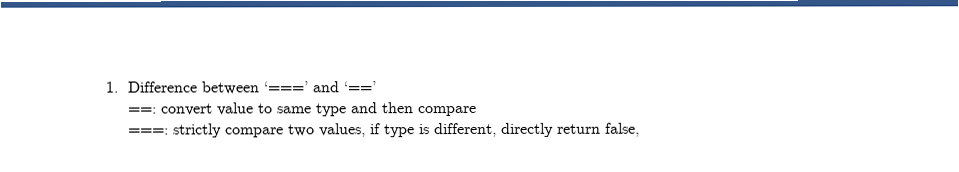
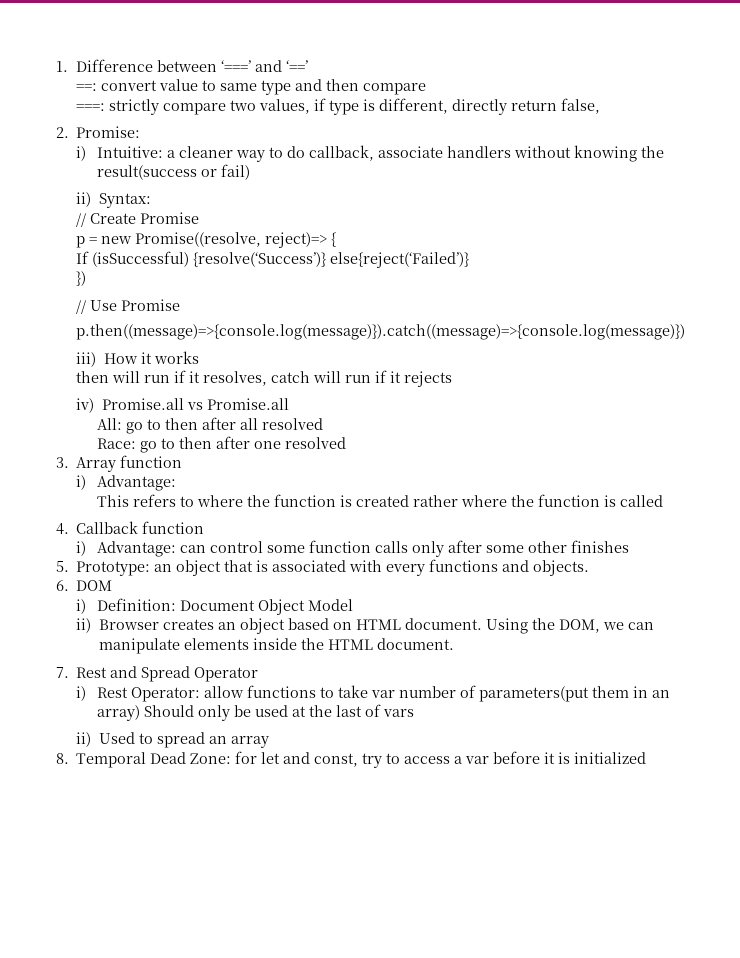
(640, 129) none -> [56,126,141,138] [76,145,664,162] [96,164,250,180] [76,192,151,208] [76,212,200,227] [76,232,337,248] [76,251,470,268] [76,271,87,286] [76,299,181,314] [76,324,686,340] [76,351,199,367] [76,370,453,387] [76,398,289,413] [96,417,323,434] [96,436,346,453] [56,455,183,472] [76,475,176,491] [96,494,663,507] [56,521,205,535] [76,540,629,557] [56,559,590,576] [56,580,113,591] [76,598,353,615] [76,618,654,634] [98,638,454,654] [56,666,259,682] [76,685,670,702] [96,704,414,721] [76,732,269,748] [56,751,647,768] // 2. Promise: // i) Intuitive: a cleaner way to do callback, associate handlers without knowing the result(success or fail) // ii) Syntax: // // Create Promise // p = new Promise((resolve, reject)=> { // If (isSuccessful) {resolve(‘Success’)} else{reject(‘Failed’)} // }) // // Use Promise // p.then((message)=>{console.log(message)}).catch((message)=>{console.log(message)}) // iii) How it works // then will run if it resolves, catch will run if it rejects // iv) Promise.all vs Promise.all // All: go to then after all resolved // Race: go to then after one resolved // 3. Array function // i) Advantage: // This refers to where the function is created rather where the function is called // 4. Callback function // i) Advantage: can control some function calls only after some other finishes // 5. Prototype: an object that is associated with every functions and objects. // 6. DOM // i) Definition: Document Object Model // ii) Browser creates an object based on HTML document. Using the DOM, we can manipulate elements inside the HTML document. // 7. Rest and Spread Operator // i) Rest Operator: allow functions to take var number of parameters(put them in an array) Should only be used at the last of vars // ii) Used to spread an array // 8. Temporal Dead Zone: for let and const, try to access a var before it is initialized

